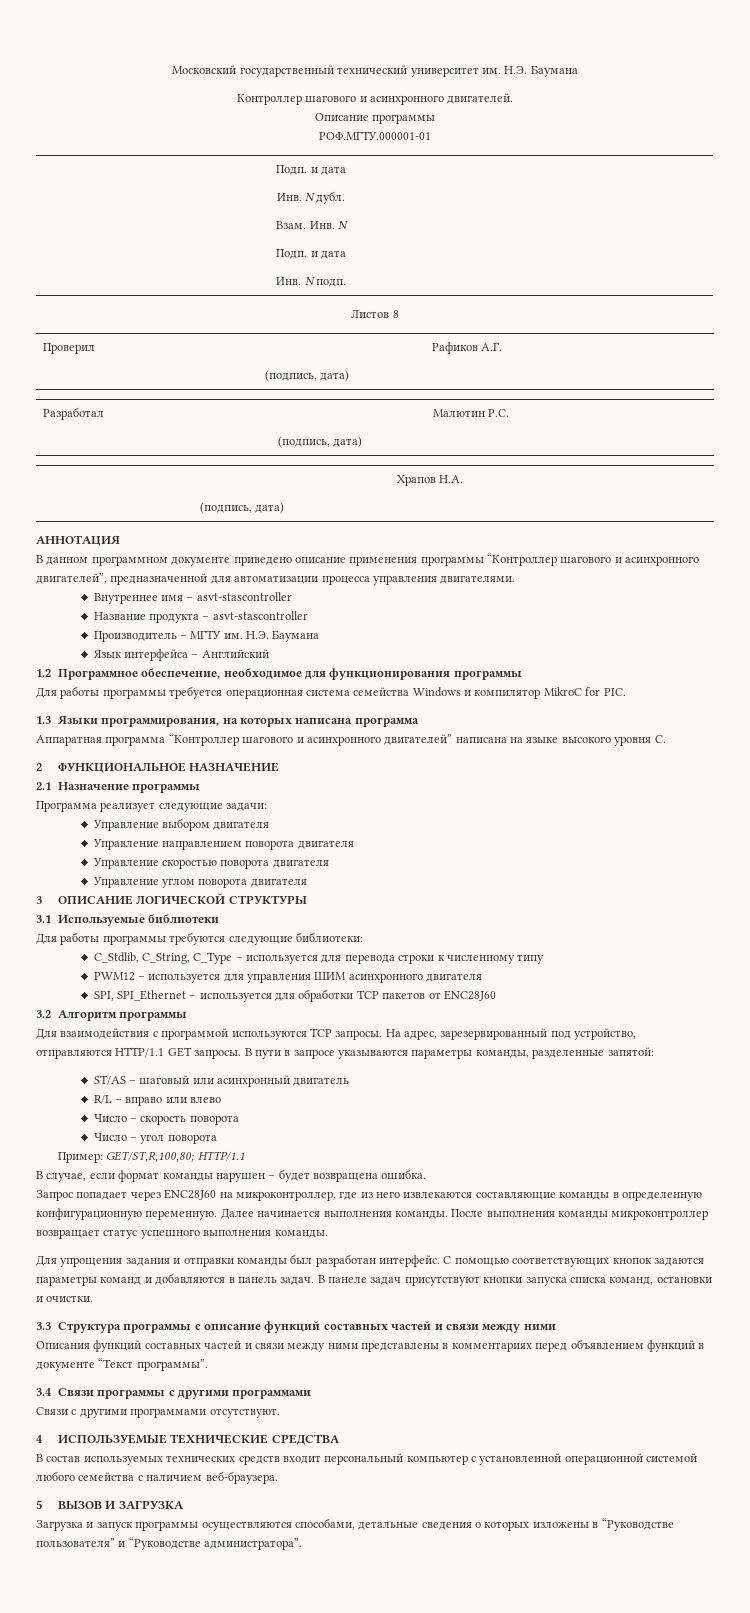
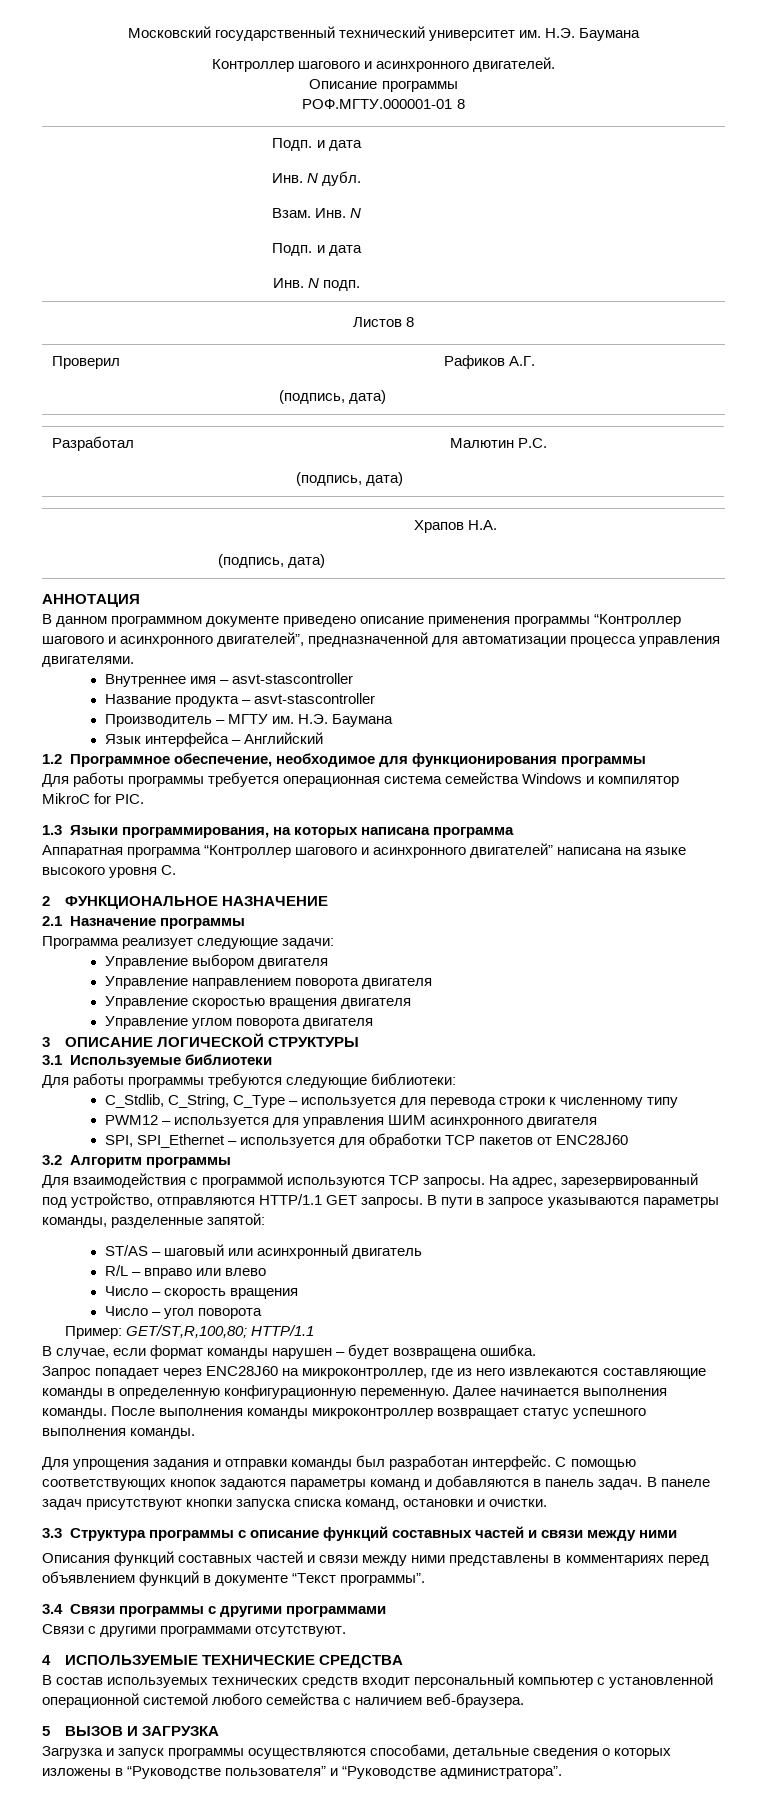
(431, 135) none -> [456,99,465,109] 8
[220,859,270,869] поворота -> [268,998,337,1009] вращения
[189,1115,239,1125] поворота -> [229,1288,298,1299] вращения

